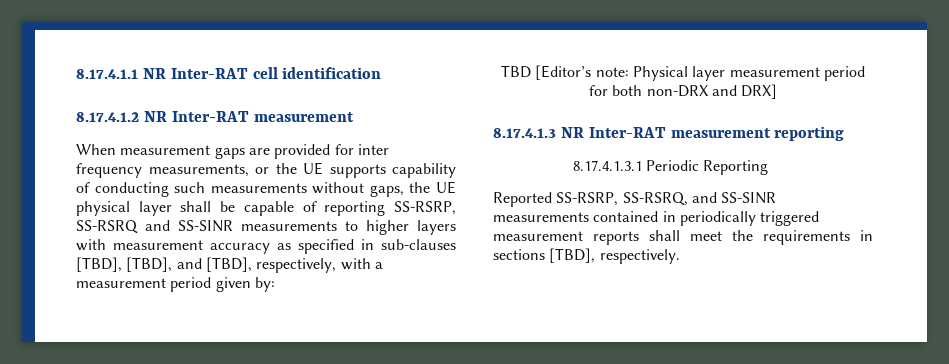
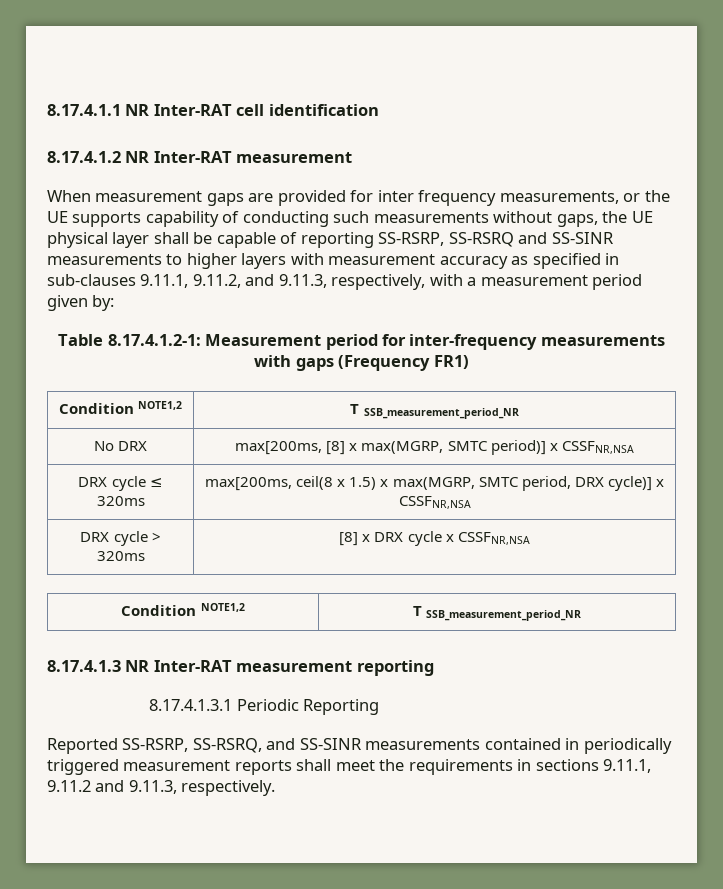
[76,257,252,272] [TBD], [TBD], and [TBD], -> [140,274,327,288] 9.11.1, 9.11.2, and 9.11.3,
[501,65,865,81] [588,84,778,99] TBD [Editor’s note: Physical layer measurement period for both non-DRX and DRX] -> [58,334,665,350] [254,355,469,371] [58,401,183,414] [350,404,519,419] [93,441,148,451] [235,440,634,455] [78,476,163,491] [96,496,145,506] [205,476,664,491] [398,496,471,509] [80,531,161,546] [96,551,145,561] [339,531,530,546] [121,603,245,616] [412,606,582,621] Table 8.17.4.1.2-1: Measurement period for inter-frequency measurements with gaps (Frequency FR1) // Condition NOTE1,2 | T SSB_measurement_period_NR // No DRX | max[200ms, [8] x max(MGRP, SMTC period)] x CSSFNR,NSA // DRX cycle ≤ 320ms | max[200ms, ceil(8 x 1.5) x max(MGRP, SMTC period, DRX cycle)] x CSSFNR,NSA // DRX cycle > 320ms | [8] x DRX cycle x CSSFNR,NSA // Condition NOTE1,2 | T SSB_measurement_period_NR
[549,248,596,263] [TBD], -> [603,759,652,773] [47,780,177,794] 9.11.1, 9.11.2 and 9.11.3,

